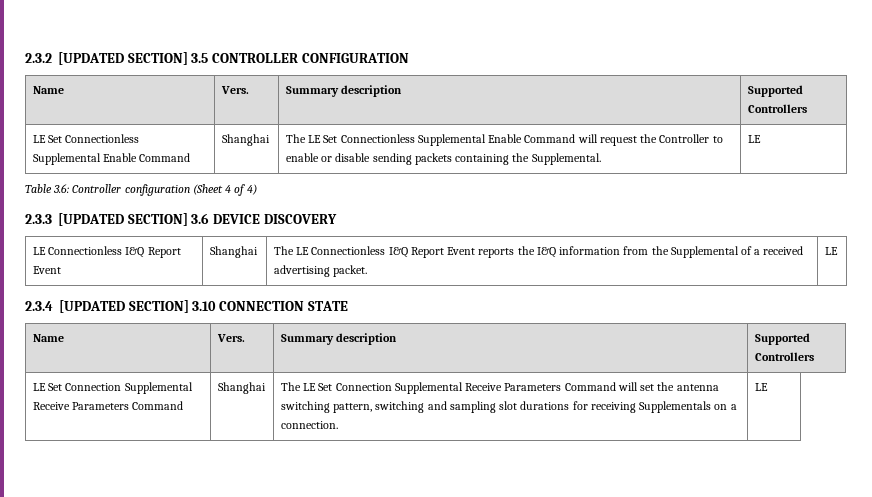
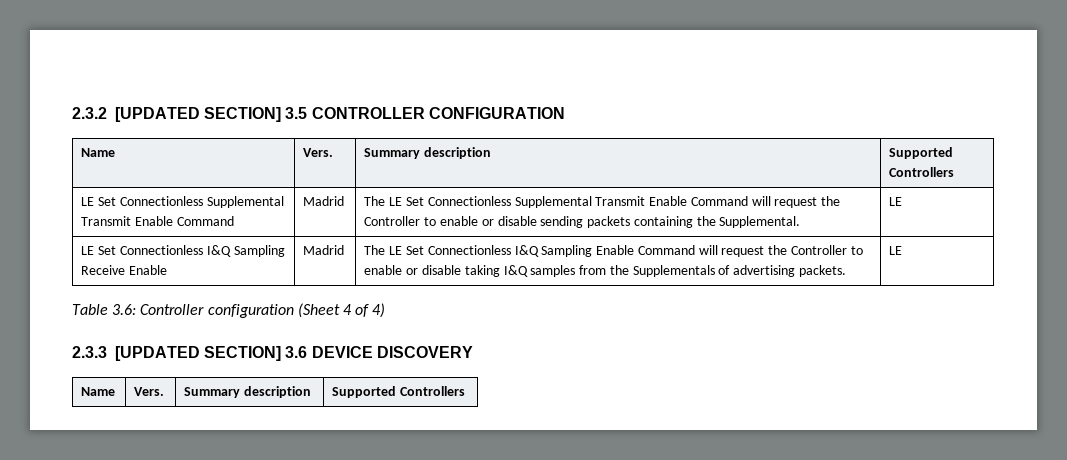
(101, 159) none -> [81,216,132,226] Transmit
[221,134,270,146] Shanghai -> [303,196,345,206] Madrid
(486, 140) none -> [595,196,646,206] Transmit
(761, 139) none -> [81,245,285,257] [81,265,168,275] [303,245,345,255] [364,245,863,257] [364,265,847,277] [889,246,903,255] // LE Set Connectionless I&Q Sampling Receive Enable | Madrid | The LE Set Connectionless I&Q Sampling Enable Command will request the Controller to enable or disable taking I&Q samples from the Supplementals of advertising packets. | LE
[32,246,181,258] [32,266,61,274] [209,246,258,258] [273,246,804,258] [273,265,368,277] [824,247,838,255] [25,300,348,313] [32,334,64,342] [216,334,245,342] [280,333,398,345] [754,333,810,345] [754,352,814,361] [32,382,193,394] [32,401,184,410] [217,382,266,394] [280,382,719,394] [280,401,737,413] [280,421,338,429] [754,383,768,391] // LE Connectionless I&Q Report Event | Shanghai | The LE Connectionless I&Q Report Event reports the I&Q information from the Supplemental of a received advertising packet. | LE // 2.3.4 [UPDATED SECTION] 3.10 CONNECTION STATE // Name | Vers. | Summary description | Supported Controllers // LE Set Connection Supplemental Receive Parameters Command | Shanghai | The LE Set Connection Supplemental Receive Parameters Command will set the antenna switching pattern, switching and sampling slot durations for receiving Supplementals on a connection. | LE -> [81,387,116,396] [134,387,165,396] [184,386,312,398] [332,386,466,398] // Name | Vers. | Summary description | Supported Controllers

